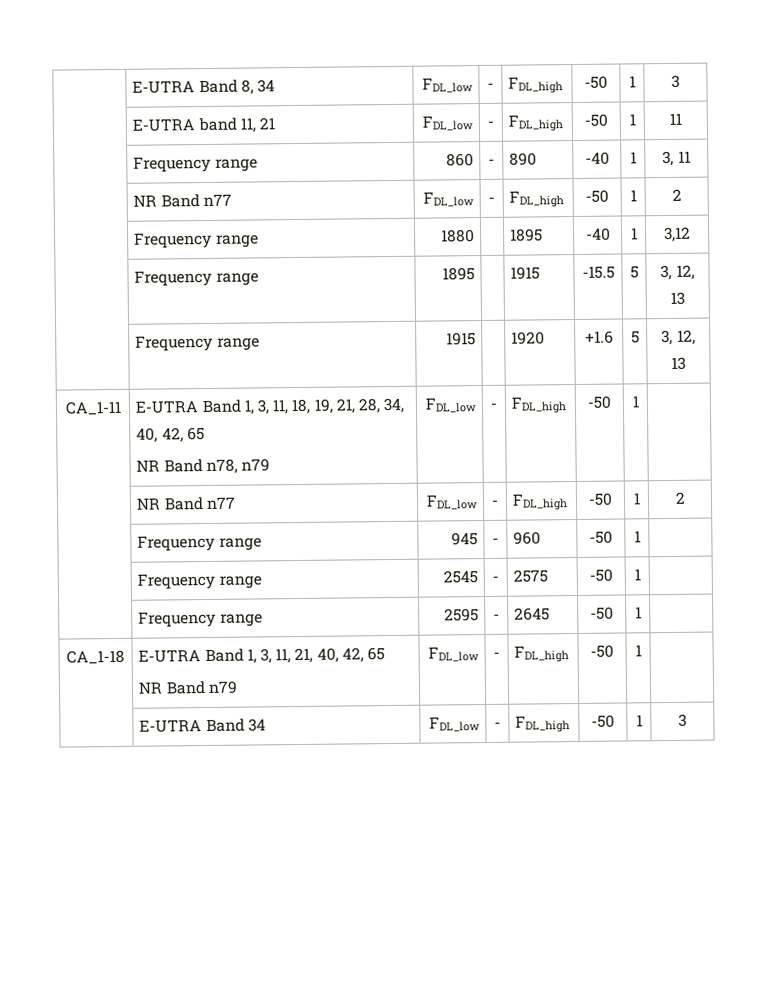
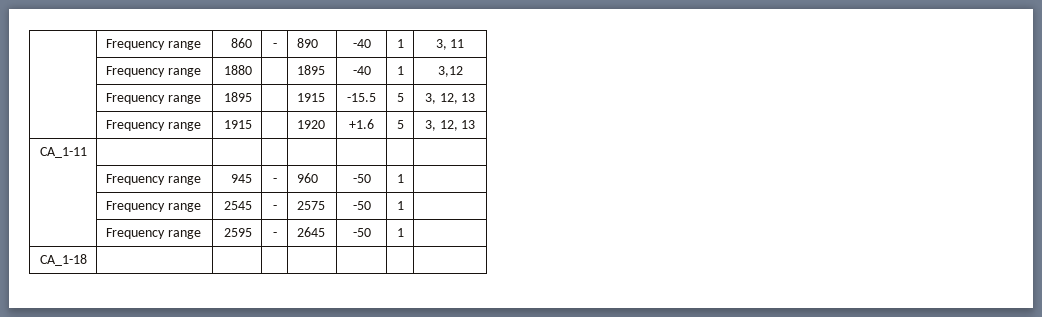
[132,79,275,95] [421,77,473,93] [487,82,494,89] [508,76,564,94] [584,75,608,89] [628,75,636,88] [671,74,680,88] [132,117,275,133] [421,115,473,131] [487,120,494,127] [508,114,564,132] [584,113,608,127] [628,113,636,126] [669,112,682,125] | E-UTRA Band 8, 34 | FDL_low | - | FDL_high | -50 | 1 | 3 // | E-UTRA band 11, 21 | FDL_low | - | FDL_high | -50 | 1 | 11 // -> (105, 44) none
[133,193,232,208] [422,191,474,207] [488,196,495,203] [509,190,565,208] [585,189,609,203] [629,189,637,202] [671,188,682,201] // | NR Band n77 | FDL_low | - | FDL_high | -50 | 1 | 2 -> (465, 43) none
[135,397,406,415] [136,427,205,443] [136,458,270,475] [424,397,477,413] [490,402,497,409] [511,396,568,414] [587,395,611,409] [631,395,639,408] [136,496,236,511] [425,494,478,510] [491,499,499,506] [512,493,569,511] [588,492,613,506] [632,492,641,505] [674,491,686,504] E-UTRA Band 1, 3, 11, 18, 19, 21, 28, 34, 40, 42, 65 // NR Band n78, n79 | FDL_low | - | FDL_high | -50 | 1 | // | NR Band n77 | FDL_low | - | FDL_high | -50 | 1 | 2 -> (87, 152) | | | | | |
[138,647,385,664] [138,680,238,695] [427,646,479,662] [493,651,500,658] [514,645,570,663] [590,644,614,658] [634,644,642,657] [139,718,266,733] [428,716,480,732] [494,721,501,728] [515,715,571,733] [591,714,615,728] [635,714,643,727] [678,713,687,727] E-UTRA Band 1, 3, 11, 21, 40, 42, 65 // NR Band n79 | FDL_low | - | FDL_high | -50 | 1 | // | E-UTRA Band 34 | FDL_low | - | FDL_high | -50 | 1 | 3 -> (87, 260) | | | | | |

